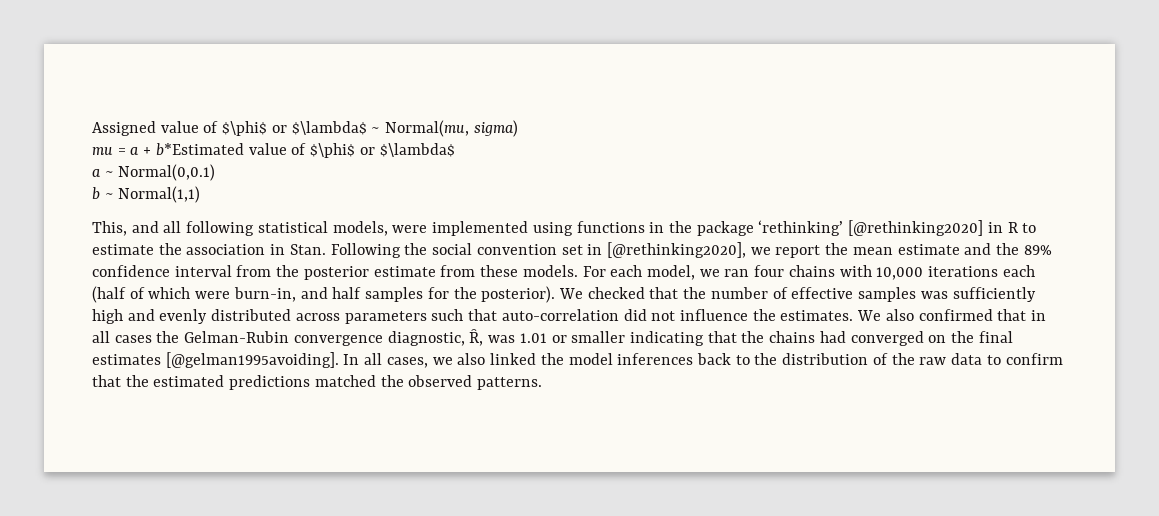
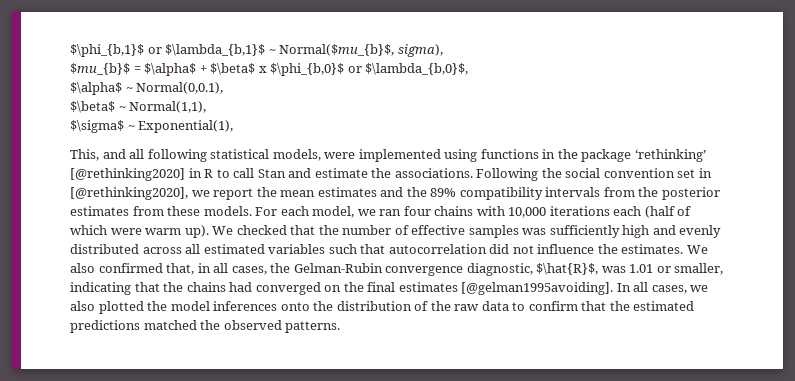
[92,120,518,137] [92,143,455,158] [92,164,216,181] [92,186,201,203] Assigned value of $\phi$ or $\lambda$ ~ Normal(mu, sigma) // mu = a + b*Estimated value of $\phi$ or $\lambda$ // a ~ Normal(0,0.1) // b ~ Normal(1,1) -> [70,44,443,57] [70,63,469,76] [70,82,224,95] [70,101,207,113] [70,120,234,133] $\phi_{b,1}$ or $\lambda_{b,1}$ ~ Normal($mu_{b}$, sigma), // $mu_{b}$ = $\alpha$ + $\beta$ x $\phi_{b,0}$ or $\lambda_{b,0}$, // $\alpha$ ~ Normal(0,0.1), // $\beta$ ~ Normal(1,1), // $\sigma$ ~ Exponential(1),
[92,243,326,255] estimate the association in Stan. -> [233,168,473,178] call Stan and estimate the associations.
[897,244,960,255] estimate -> [317,187,377,197] estimates
[92,265,232,277] confidence interval -> [459,187,601,200] compatibility intervals
[373,266,436,277] estimate -> [70,206,129,216] estimates
[233,286,556,303] burn-in, and half samples for the posterior). -> [145,225,209,238] warm up).
[344,311,427,324] parameters -> [185,244,326,254] all estimated variables
[501,309,619,321] auto-correlation -> [388,244,487,254] autocorrelation
[997,309,1027,321] that -> [166,263,195,275] that,
[114,335,152,343] cases -> [231,266,267,275] cases,
[469,329,484,346] Ȓ, -> [536,263,599,275] $\hat{R}$,
[571,331,626,343] smaller -> [674,263,724,275] smaller,
[490,353,537,365] linked -> [98,301,144,314] plotted
[696,353,750,365] back to -> [280,302,310,311] onto

